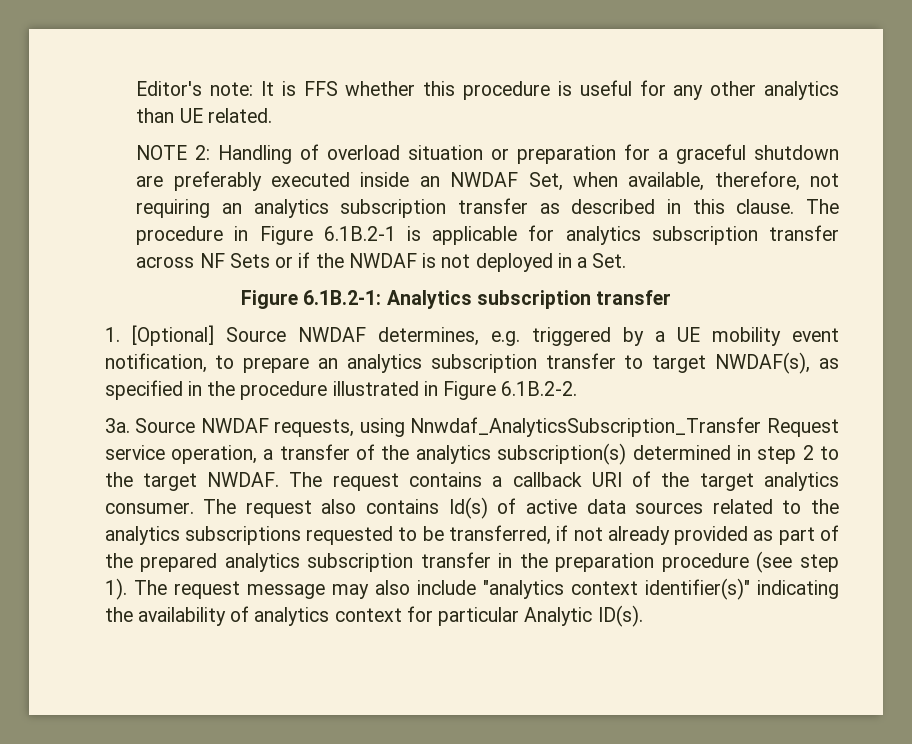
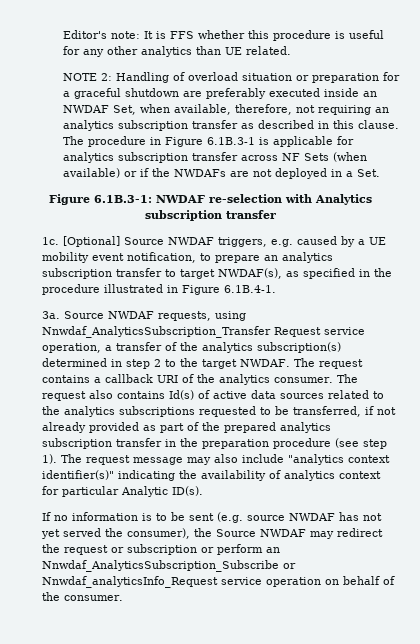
[323,226,396,241] 6.1B.2-1 -> [206,137,255,145] 6.1B.3-1
(270, 260) none -> [332,152,367,162] [62,168,120,178] (when available)
[348,253,437,268] NWDAF is -> [173,169,249,177] NWDAFs are
[303,290,382,305] 6.1B.2-1: -> [93,194,312,203] 6.1B.3-1: NWDAF re-selection with
[104,327,120,342] 1. -> [41,237,59,245] 1c.
[377,327,611,346] determines, e.g. triggered -> [217,236,337,247] triggers, e.g. caused
[501,381,578,396] 6.1B.2-2. -> [223,285,276,293] 6.1B.4-1.
[699,473,754,491] target -> (215, 378) none
(643, 616) none -> [41,512,382,523] [40,528,383,539] [41,544,280,555] [41,560,296,572] [41,576,395,588] [41,592,123,601] // If no information is to be sent (e.g. source NWDAF has not yet served the consumer), the Source NWDAF may redirect the request or subscription or perform an Nnwdaf_AnalyticsSubscription_Subscribe or Nnwdaf_analyticsInfo_Request service operation on behalf of the consumer.

